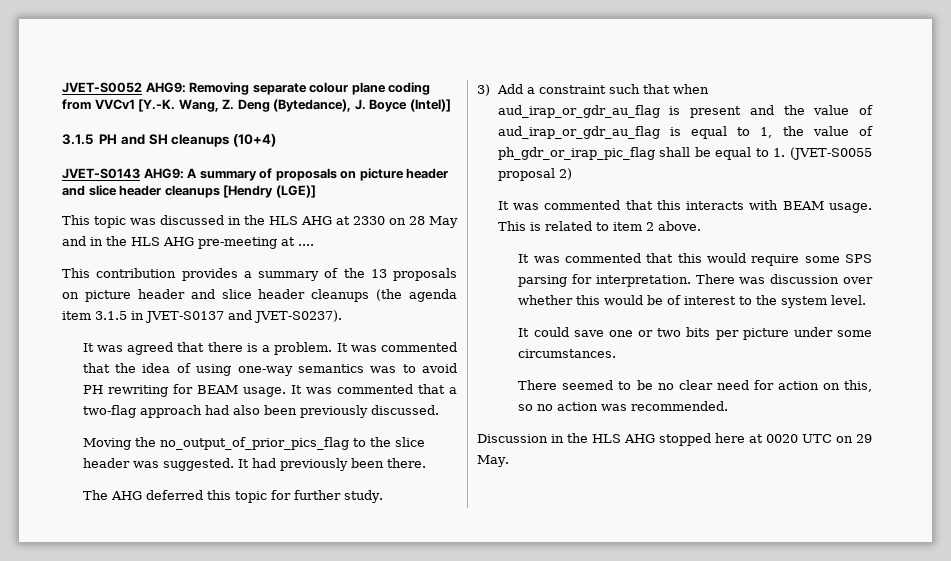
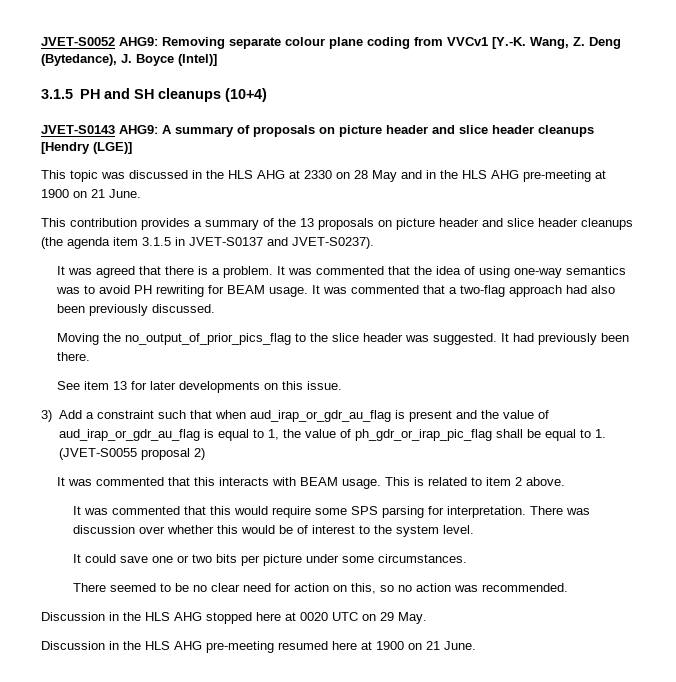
[298,244,314,246] .... -> [41,189,141,198] 1900 on 21 June.
[82,490,383,503] The AHG deferred this topic for further study. -> [56,381,342,393] See item 13 for later developments on this issue.
(509, 461) none -> [41,641,476,653] // Discussion in the HLS AHG pre-meeting resumed here at 1900 on 21 June.

